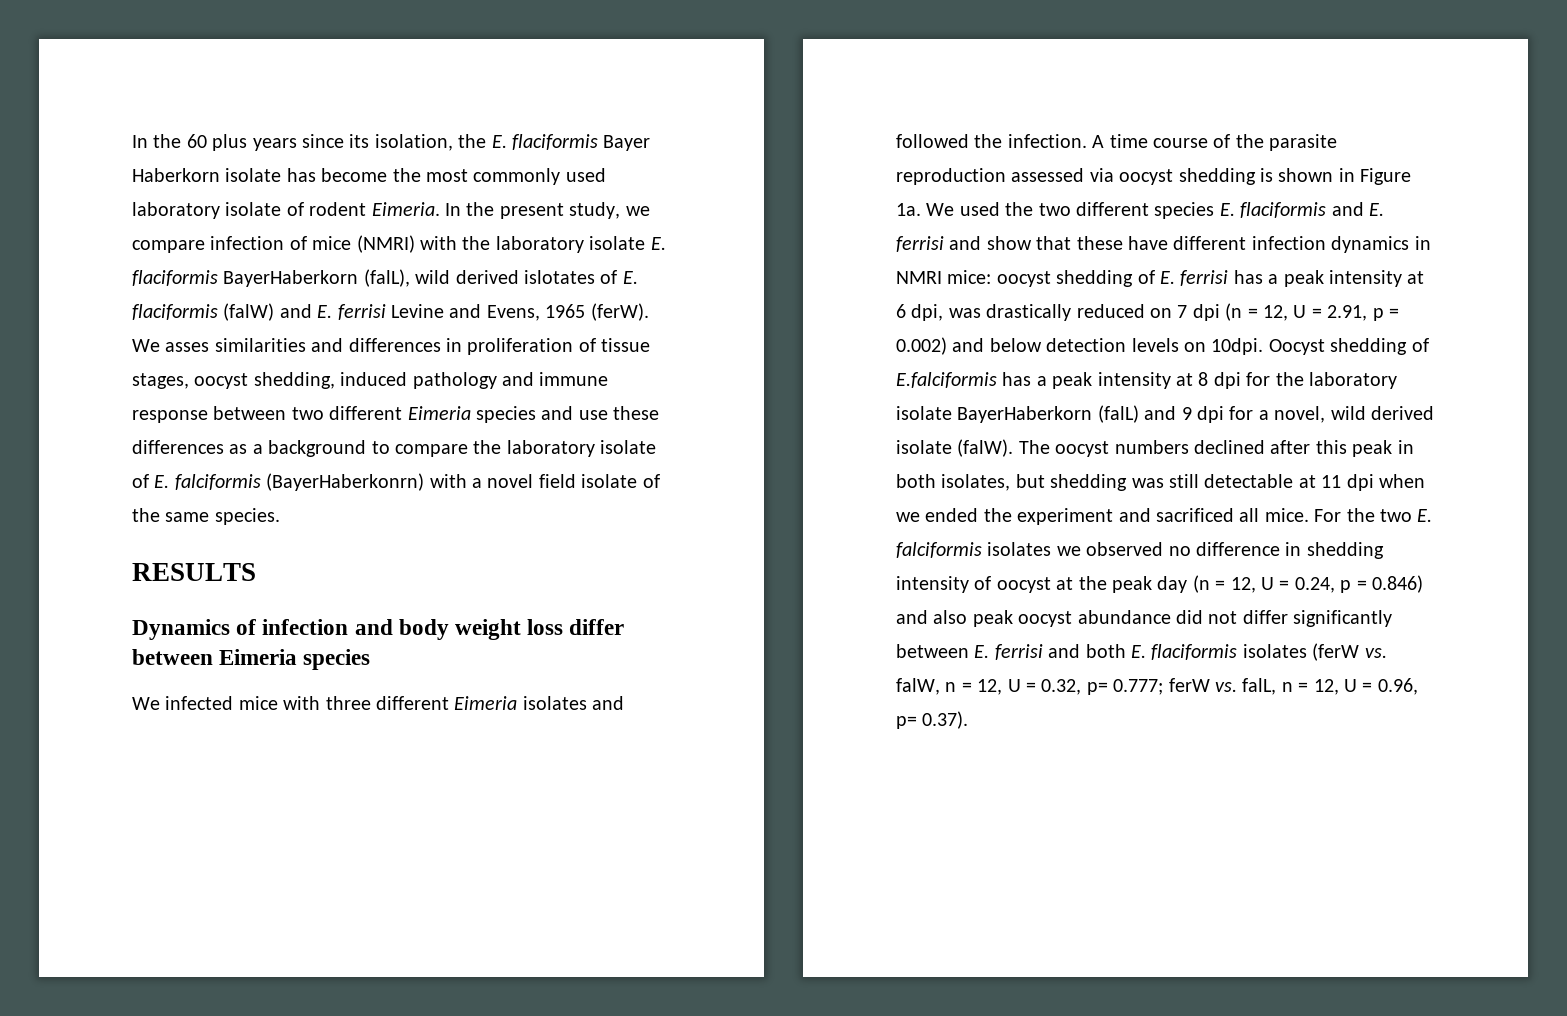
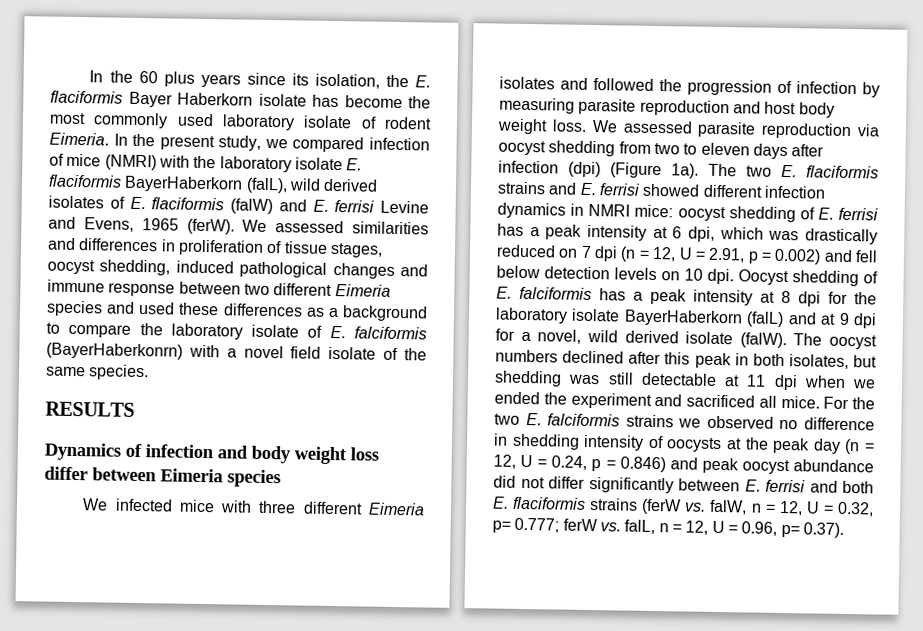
[132,240,205,253] compare -> [292,136,365,153] compared
[524,270,595,284] islotates -> [48,195,104,209] isolates
[165,342,210,352] asses -> [275,220,345,234] assessed
[412,372,497,389] pathology -> [239,261,395,279] pathological changes
[578,410,608,420] use -> [138,301,176,315] used
[1007,134,1338,151] [896,168,1412,185] [896,202,1384,219] [896,236,1168,252] infection. A time course of the parasite reproduction assessed via oocyst shedding is shown in Figure 1a. We used the two different species E. flaciformis and E. ferrisi and show that these have -> [687,79,880,98] [499,97,835,118] [497,118,880,140] [498,140,825,160] [498,160,879,179] [497,181,701,197] progression of infection by measuring parasite reproduction and host body weight loss. We assessed parasite reproduction via oocyst shedding from two to eleven days after infection (dpi) (Figure 1a). The two E. flaciformis strains and E. ferrisi showed
(944, 312) none -> [719,226,764,240] which
(985, 345) none -> [855,250,878,263] fell
[1211,338,1264,355] 10dpi. -> [684,268,734,285] 10 dpi.
[896,372,997,388] E.falciformis -> [496,286,592,301] E. falciformis
(1177, 413) none -> [820,313,837,325] at
[987,542,1052,556] isolates -> [625,414,674,428] strains
[996,577,1051,593] oocyst -> [666,437,723,453] oocysts
[933,610,968,624] also -> (698, 463) none
[1242,644,1307,658] isolates -> [589,498,639,511] strains

